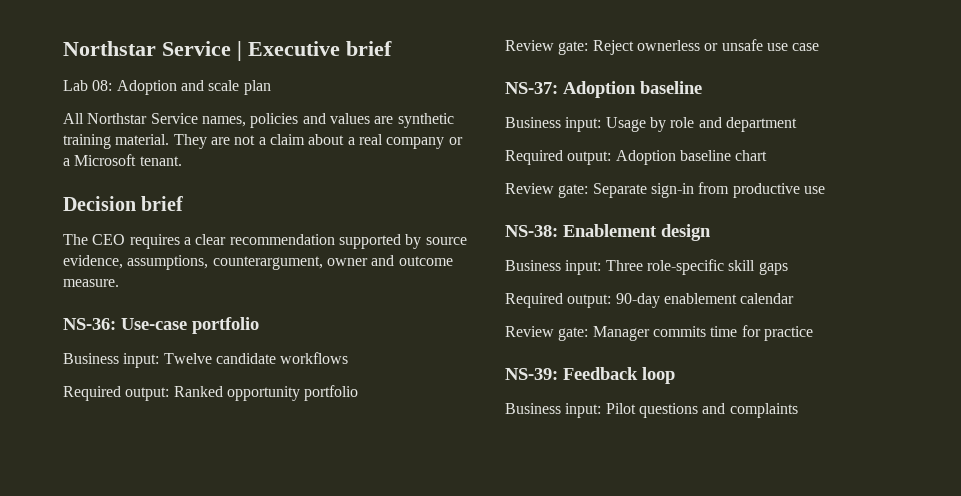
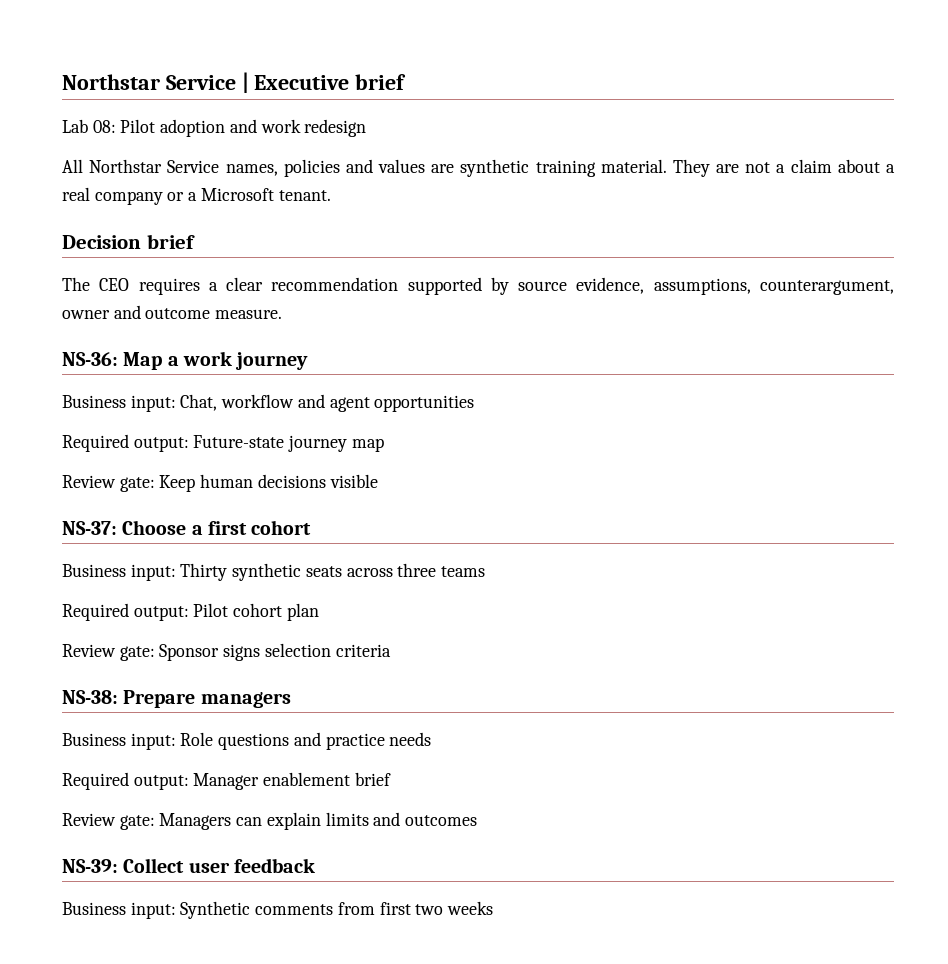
[116,80,271,95] Adoption and scale plan -> [120,119,367,137] Pilot adoption and work redesign
[121,317,259,334] [63,352,349,368] [63,385,359,401] [505,39,820,55] [505,81,702,98] [505,117,797,132] [505,150,768,165] [505,182,825,198] Use-case portfolio // Business input: Twelve candidate workflows // Required output: Ranked opportunity portfolio // Review gate: Reject ownerless or unsafe use case // NS-37: Adoption baseline // Business input: Usage by role and department // Required output: Adoption baseline chart // Review gate: Separate sign-in from productive use -> [123,351,309,370] [62,394,475,412] [62,434,384,452] [62,474,378,492] [62,520,312,535] [62,563,486,581] [62,603,319,621] [62,643,391,661] Map a work journey // Business input: Chat, workflow and agent opportunities // Required output: Future-state journey map // Review gate: Keep human decisions visible // NS-37: Choose a first cohort // Business input: Thirty synthetic seats across three teams // Required output: Pilot cohort plan // Review gate: Sponsor signs selection criteria
[563,224,711,241] [505,259,788,275] [505,293,795,308] [505,325,813,341] [505,367,675,384] [505,403,798,418] Enablement design // Business input: Three role-specific skill gaps // Required output: 90-day enablement calendar // Review gate: Manager commits time for practice // NS-39: Feedback loop // Business input: Pilot questions and complaints -> [123,690,291,708] [62,732,432,750] [62,772,391,790] [62,812,478,830] [62,858,315,873] [62,901,494,919] Prepare managers // Business input: Role questions and practice needs // Required output: Manager enablement brief // Review gate: Managers can explain limits and outcomes // NS-39: Collect user feedback // Business input: Synthetic comments from first two weeks

